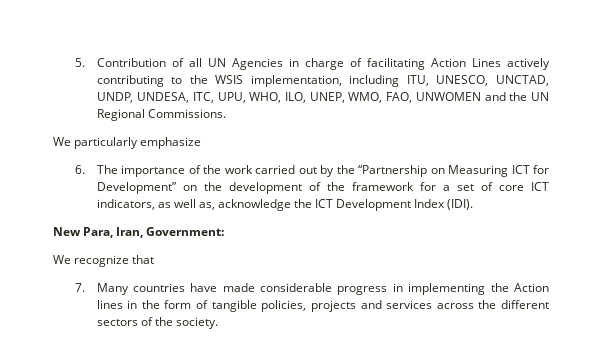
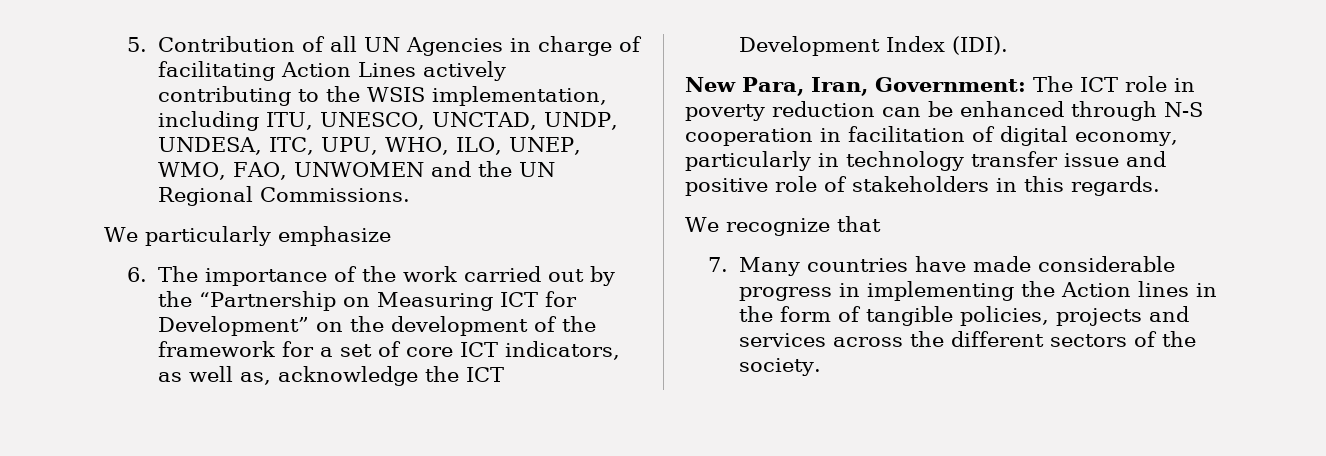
(225, 231) none -> [1033,76,1195,92] [685,101,1203,121] [685,126,1178,146] [685,151,1166,171] [685,176,1160,196] The ICT role in poverty reduction can be enhanced through N-S cooperation in facilitation of digital economy, particularly in technology transfer issue and positive role of stakeholders in this regards.

